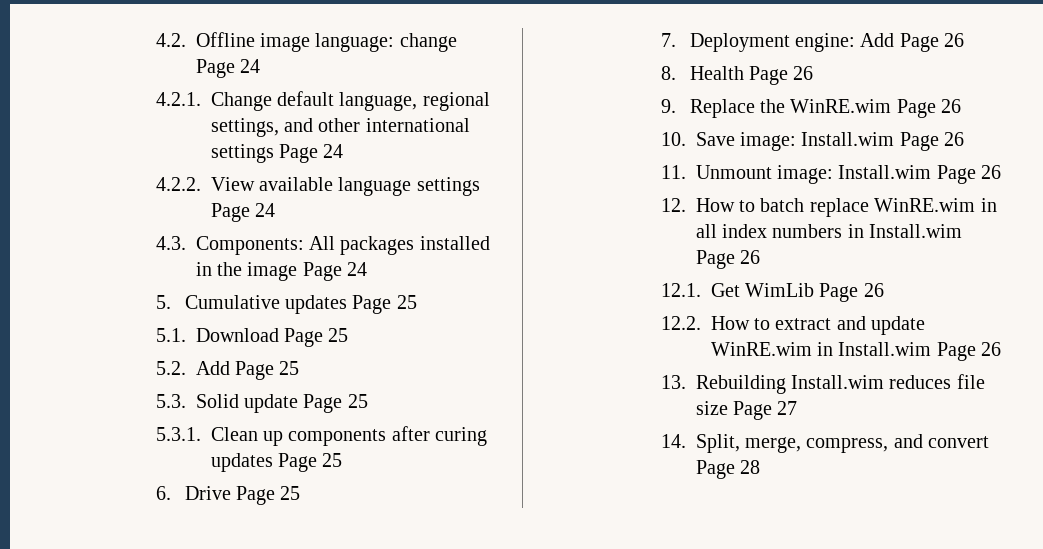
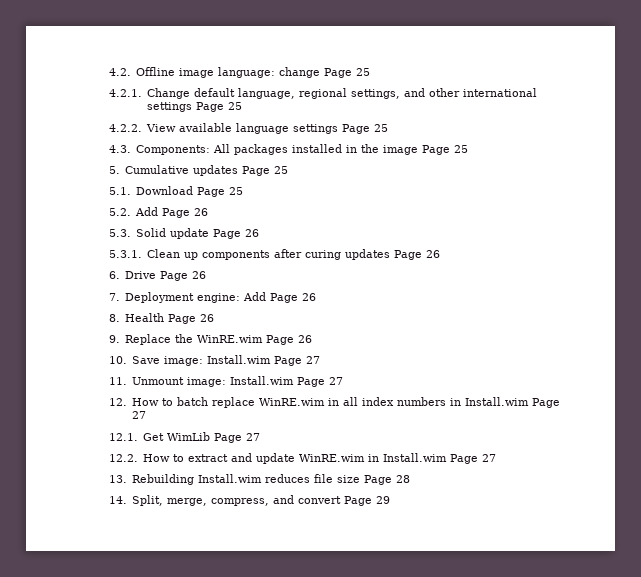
[239,59,260,73] 24 -> [356,68,371,76] 25
[323,144,344,158] 24 -> [228,102,243,110] 25
[254,203,275,217] 24 -> [374,124,389,132] 25
[347,262,368,276] 24 -> [454,145,469,153] 25
[279,361,300,375] 25 -> [194,208,209,216] 26
[347,394,368,408] 25 -> [245,229,260,237] 26
[322,453,343,467] 25 -> [426,250,441,258] 26
[280,486,301,500] 25 -> [192,271,207,279] 26
[944,132,965,146] 26 -> [306,356,321,364] 27
[981,165,1002,179] 26 -> [329,377,344,385] 27
[739,250,760,264] 26 -> [132,411,147,419] 27
[863,283,884,297] 26 -> [246,433,261,441] 27
[981,342,1002,356] 26 -> [482,454,497,462] 27
[777,401,798,415] 27 -> [396,475,411,483] 28
[739,460,760,474] 28 -> [376,496,391,504] 29

